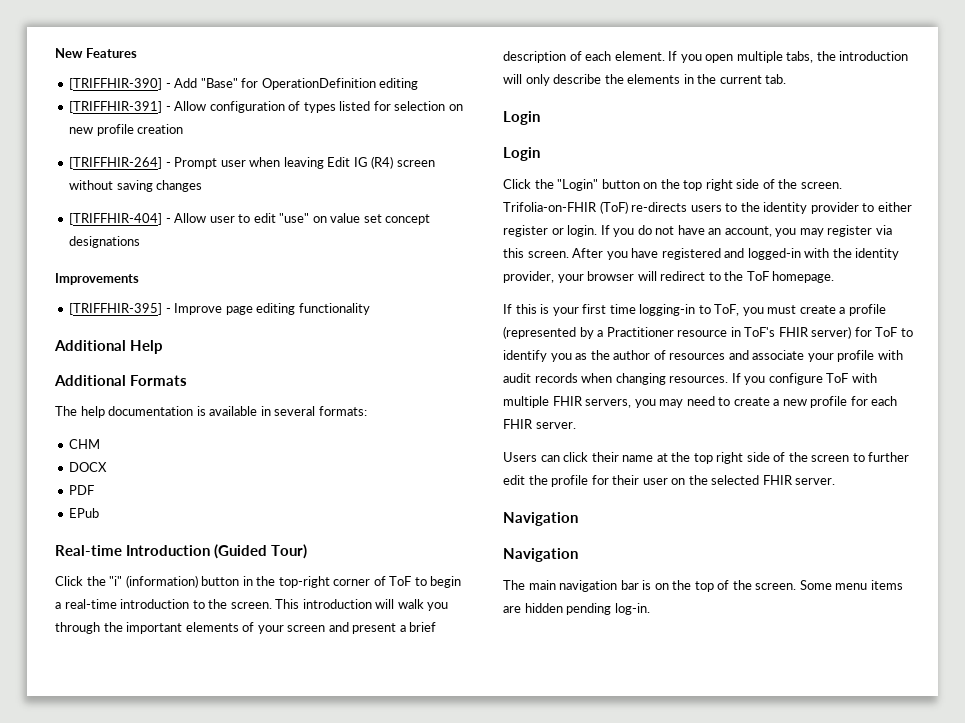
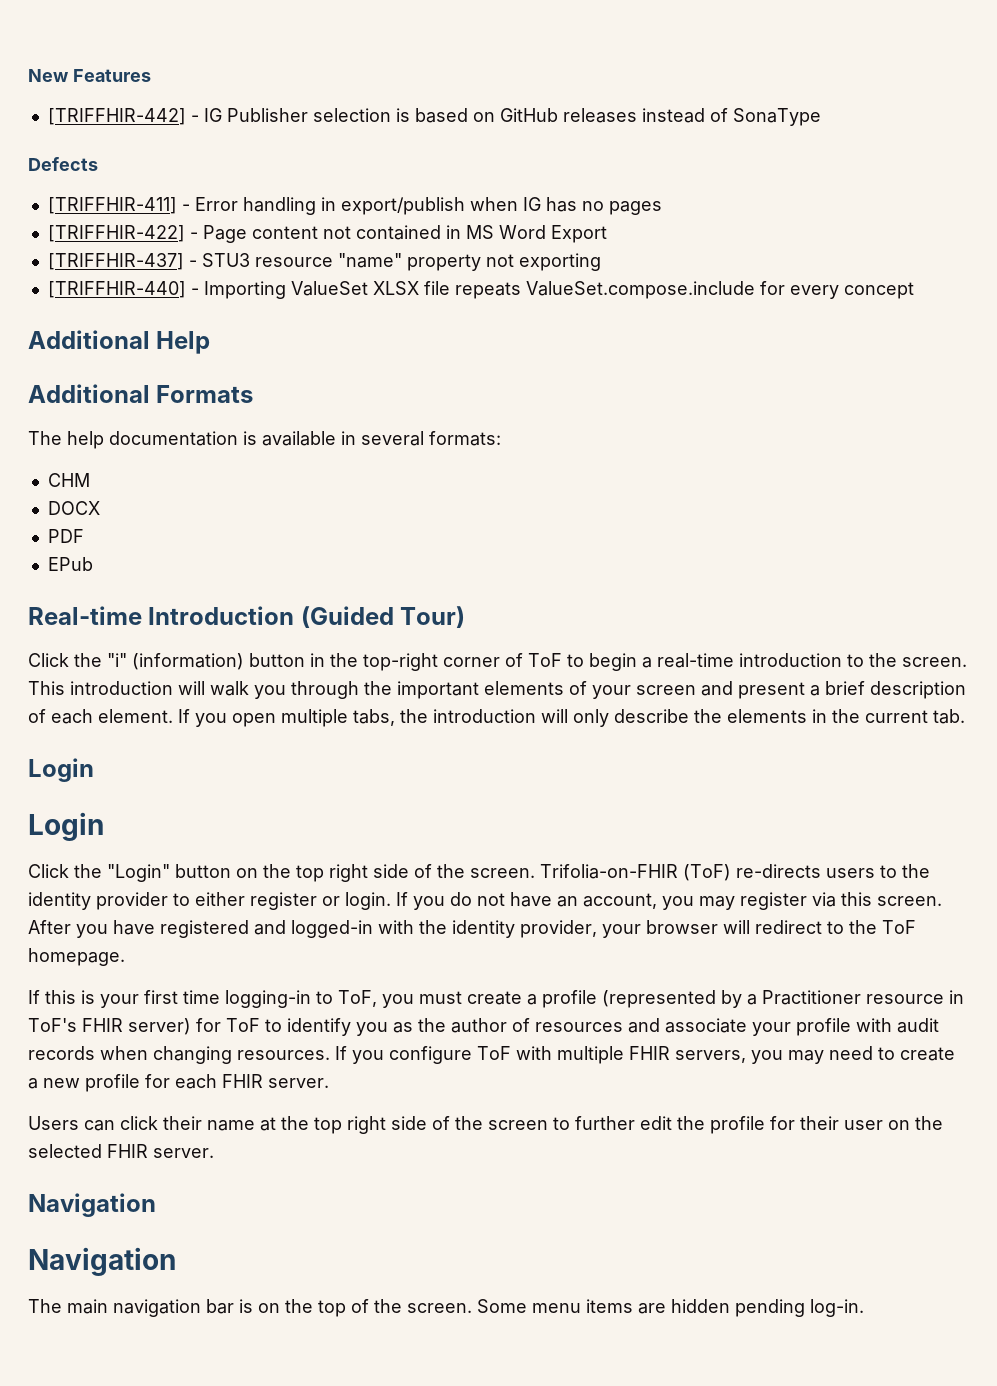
[69,78,419,90] [69,101,463,113] [69,124,184,136] [69,156,435,169] [69,180,203,192] [69,213,431,225] [69,236,141,248] [55,273,139,285] [69,303,370,315] [TRIFFHIR-390] - Add "Base" for OperationDefinition editing // [TRIFFHIR-391] - Allow configuration of types listed for selection on new profile creation // [TRIFFHIR-264] - Prompt user when leaving Edit IG (R4) screen without saving changes // [TRIFFHIR-404] - Allow user to edit "use" on value set concept designations // Improvements // [TRIFFHIR-395] - Improve page editing functionality -> [47,108,821,126] [28,157,98,171] [47,197,662,215] [47,225,607,243] [47,253,601,271] [47,281,914,299] [TRIFFHIR-442] - IG Publisher selection is based on GitHub releases instead of SonaType // Defects // [TRIFFHIR-411] - Error handling in export/publish when IG has no pages // [TRIFFHIR-422] - Page content not contained in MS Word Export // [TRIFFHIR-437] - STU3 resource "name" property not exporting // [TRIFFHIR-440] - Importing ValueSet XLSX file repeats ValueSet.compose.include for every concept

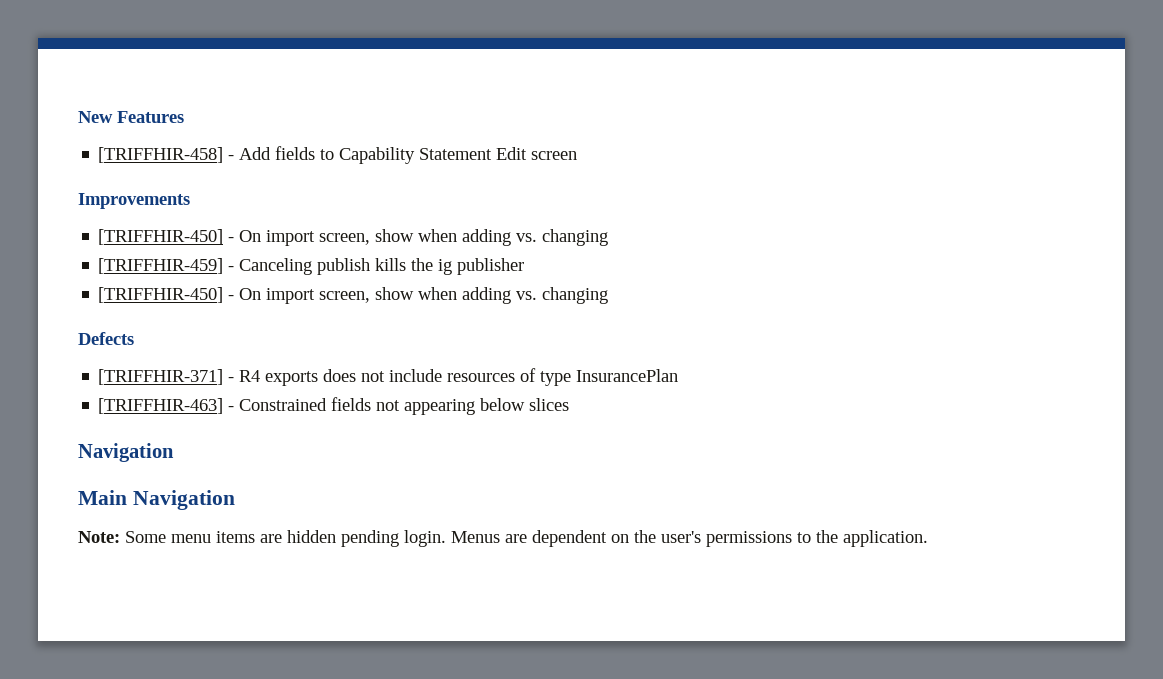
[47,108,821,126] [28,157,98,171] [47,197,662,215] [47,225,607,243] [47,253,601,271] [47,281,914,299] [28,330,211,354] [28,384,254,403] [28,431,501,449] [47,473,90,487] [47,501,100,515] [47,529,84,543] [47,557,93,571] [28,606,466,628] [28,653,967,671] [28,681,966,699] [28,709,965,727] [28,758,94,782] [28,812,104,841] [28,864,930,882] [28,892,942,910] [28,920,916,938] [28,948,125,966] [28,990,964,1008] [28,1018,939,1036] [28,1046,955,1064] [28,1074,329,1092] [28,1116,943,1134] [28,1144,214,1158] [28,1193,156,1217] [28,1247,176,1276] [28,1299,472,1317] [TRIFFHIR-442] - IG Publisher selection is based on GitHub releases instead of SonaType // Defects // [TRIFFHIR-411] - Error handling in export/publish when IG has no pages // [TRIFFHIR-422] - Page content not contained in MS Word Export // [TRIFFHIR-437] - STU3 resource "name" property not exporting // [TRIFFHIR-440] - Importing ValueSet XLSX file repeats ValueSet.compose.include for every concept // Additional Help // Additional Formats // The help documentation is available in several formats: // CHM // DOCX // PDF // EPub // Real-time Introduction (Guided Tour) // Click the "i" (information) button in the top-right corner of ToF to begin a real-time introduction to the screen. This introduction will walk you through the important elements of your screen and present a brief description of each element. If you open multiple tabs, the introduction will only describe the elements in the current tab. // Login // Login // Click the "Login" button on the top right side of the screen. Trifolia-on-FHIR (ToF) re-directs users to the identity provider to either register or login. If you do not have an account, you may register via this screen. After you have registered and logged-in with the identity provider, your browser will redirect to the ToF homepage. // If this is your first time logging-in to ToF, you must create a profile (represented by a Practitioner resource in ToF's FHIR server) for ToF to identify you as the author of resources and associate your profile with audit records when changing resources. If you configure ToF with multiple FHIR servers, you may need to create a new profile for each FHIR server. // Users can click their name at the top right side of the screen to further edit the profile for their user on the selected FHIR server. // Navigation // Navigation // The main navigation bar is on the top of the screen. -> [98,146,578,164] [78,193,190,209] [98,229,609,246] [98,258,525,275] [98,287,609,304] [78,332,134,345] [98,368,679,386] [98,397,570,415] [78,443,174,462] [78,490,235,510] [78,531,120,543] [TRIFFHIR-458] - Add fields to Capability Statement Edit screen // Improvements // [TRIFFHIR-450] - On import screen, show when adding vs. changing // [TRIFFHIR-459] - Canceling publish kills the ig publisher // [TRIFFHIR-450] - On import screen, show when adding vs. changing // Defects // [TRIFFHIR-371] - R4 exports does not include resources of type InsurancePlan // [TRIFFHIR-463] - Constrained fields not appearing below slices // Navigation // Main Navigation // Note:
[810,1299,864,1317] log-in. -> [404,530,928,547] login. Menus are dependent on the user's permissions to the application.

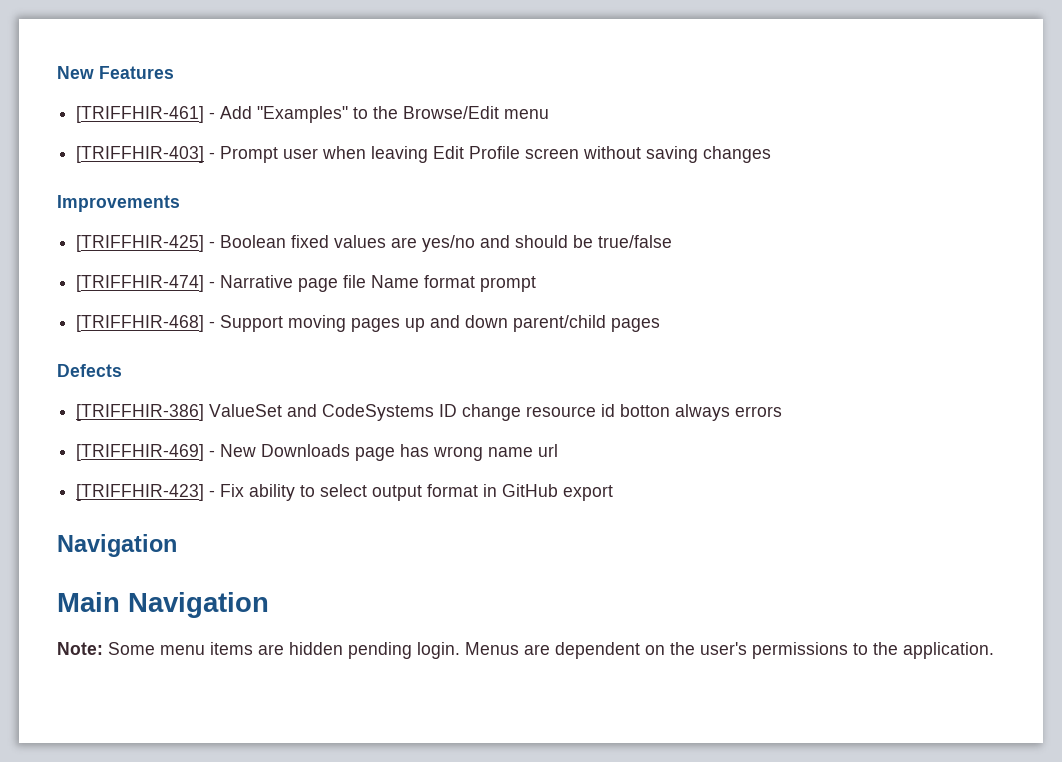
[98,147,224,163] [TRIFFHIR-458] -> [76,106,205,123] [TRIFFHIR-461]
[275,146,578,164] [78,193,190,209] [98,229,609,246] [98,258,525,275] [98,287,609,304] [78,332,134,345] [98,368,679,386] [98,397,570,415] fields to Capability Statement Edit screen // Improvements // [TRIFFHIR-450] - On import screen, show when adding vs. changing // [TRIFFHIR-459] - Canceling publish kills the ig publisher // [TRIFFHIR-450] - On import screen, show when adding vs. changing // Defects // [TRIFFHIR-371] - R4 exports does not include resources of type InsurancePlan // [TRIFFHIR-463] - Constrained fields not appearing below slices -> [257,106,550,123] [76,146,772,163] [57,195,180,212] [76,235,673,252] [76,275,537,292] [76,315,661,332] [57,364,122,377] [76,404,783,421] [76,444,559,461] [76,484,614,501] "Examples" to the Browse/Edit menu // [TRIFFHIR-403] - Prompt user when leaving Edit Profile screen without saving changes // Improvements // [TRIFFHIR-425] - Boolean fixed values are yes/no and should be true/false // [TRIFFHIR-474] - Narrative page file Name format prompt // [TRIFFHIR-468] - Support moving pages up and down parent/child pages // Defects // [TRIFFHIR-386] ValueSet and CodeSystems ID change resource id botton always errors // [TRIFFHIR-469] - New Downloads page has wrong name url // [TRIFFHIR-423] - Fix ability to select output format in GitHub export

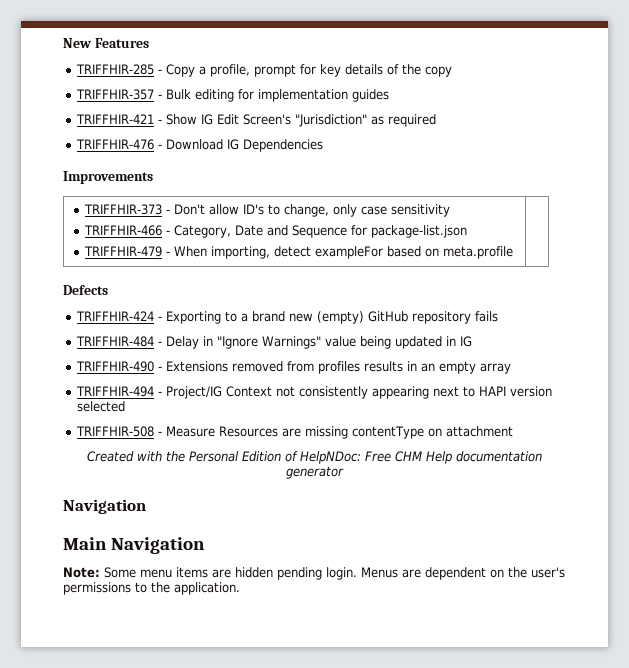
[76,106,550,123] [76,146,772,163] [57,195,180,212] [76,235,673,252] [76,275,537,292] [76,315,661,332] [57,364,122,377] [76,404,783,421] [76,444,559,461] [76,484,614,501] [TRIFFHIR-461] - Add "Examples" to the Browse/Edit menu // [TRIFFHIR-403] - Prompt user when leaving Edit Profile screen without saving changes // Improvements // [TRIFFHIR-425] - Boolean fixed values are yes/no and should be true/false // [TRIFFHIR-474] - Narrative page file Name format prompt // [TRIFFHIR-468] - Support moving pages up and down parent/child pages // Defects // [TRIFFHIR-386] ValueSet and CodeSystems ID change resource id botton always errors // [TRIFFHIR-469] - New Downloads page has wrong name url // [TRIFFHIR-423] - Fix ability to select output format in GitHub export -> [75,64,452,77] [75,89,389,102] [75,114,436,127] [75,139,323,152] [63,171,153,184] [84,204,451,217] [84,225,468,238] [84,246,514,259] [63,285,108,295] [75,311,498,324] [75,336,472,349] [75,361,511,374] [75,386,552,399] [76,401,125,412] [75,426,513,439] [87,451,542,464] [286,466,344,479] TRIFFHIR-285 - Copy a profile, prompt for key details of the copy // TRIFFHIR-357 - Bulk editing for implementation guides // TRIFFHIR-421 - Show IG Edit Screen's "Jurisdiction" as required // TRIFFHIR-476 - Download IG Dependencies // Improvements // TRIFFHIR-373 - Don't allow ID's to change, only case sensitivity // TRIFFHIR-466 - Category, Date and Sequence for package-list.json // TRIFFHIR-479 - When importing, detect exampleFor based on meta.profile | // Defects // TRIFFHIR-424 - Exporting to a brand new (empty) GitHub repository fails // TRIFFHIR-484 - Delay in "Ignore Warnings" value being updated in IG // TRIFFHIR-490 - Extensions removed from profiles results in an empty array // TRIFFHIR-494 - Project/IG Context not consistently appearing next to HAPI version selected // TRIFFHIR-508 - Measure Resources are missing contentType on attachment // Created with the Personal Edition of HelpNDoc: Free CHM Help documentation generator

